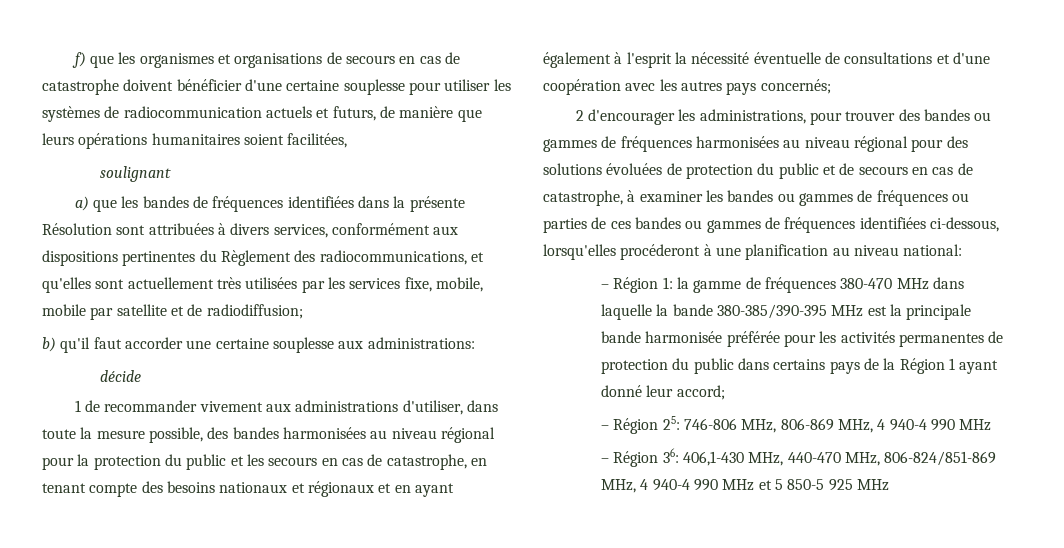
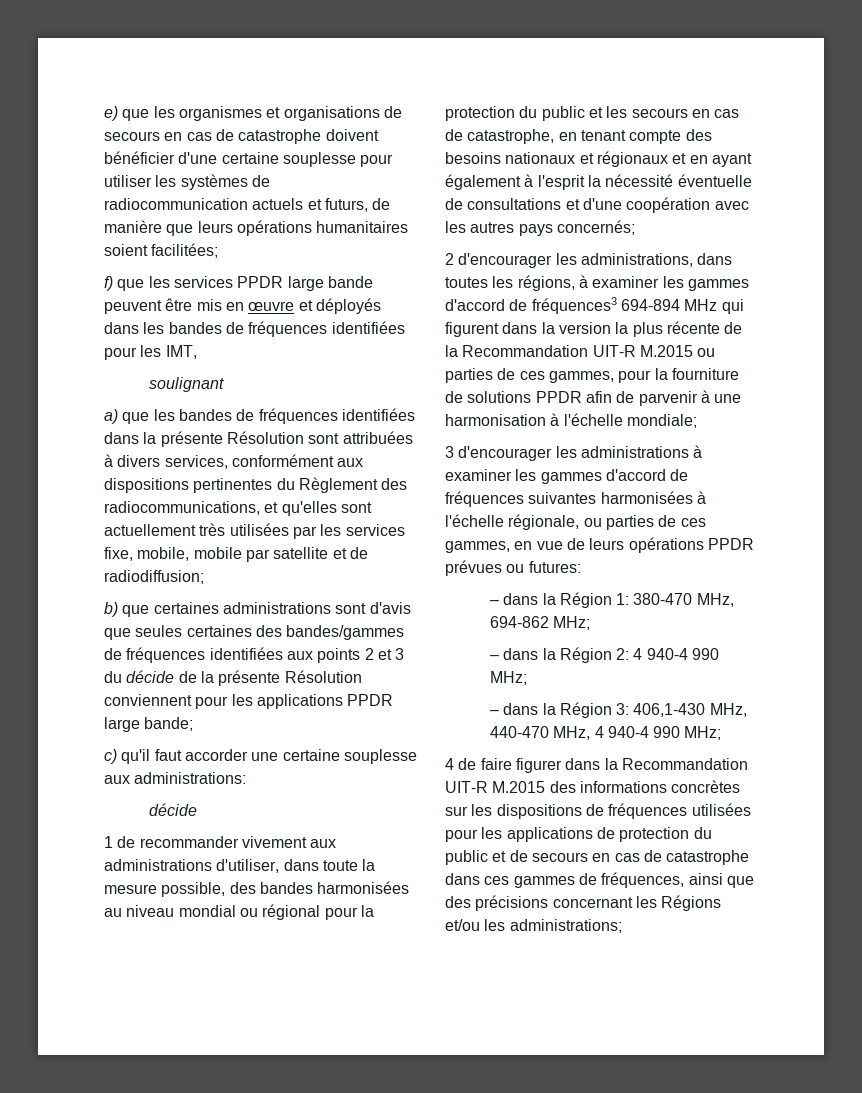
[71,52,86,68] f) -> [104,106,118,121] e)
[287,133,348,148] facilitées, -> [151,243,219,258] [104,276,373,291] [104,298,381,314] [104,321,405,337] [104,345,197,360] facilitées; // f) que les services PPDR large bande peuvent être mis en œuvre et déployés dans les bandes de fréquences identifiées pour les IMT,
(56, 344) none -> [122,602,411,617] [104,625,405,640] [104,647,405,663] [104,670,362,686] [104,694,394,709] [104,717,194,732] [104,749,117,764] que certaines administrations sont d'avis que seules certaines des bandes/gammes de fréquences identifiées aux points 2 et 3 du décide de la présente Résolution conviennent pour les applications PPDR large bande; // c)
(437, 433) none -> [178,905,258,917] mondial ou
[809,109,992,125] [543,136,968,152] [543,163,663,175] pour trouver des bandes ou gammes de fréquences harmonisées au niveau régional pour des solutions évoluées -> [697,253,733,265] [445,275,749,291] [445,297,744,314] [445,321,743,337] [445,345,716,357] [445,368,739,383] [445,390,742,406] [445,413,697,428] [445,445,703,461] [445,469,689,484] [445,491,706,507] [445,514,706,530] [445,537,754,553] [445,560,581,576] [489,592,734,608] [489,616,591,630] [489,647,720,663] [489,671,527,685] [489,702,747,718] [489,726,722,740] [445,758,748,773] [445,780,741,793] [445,803,751,819] [445,827,593,842] dans toutes les régions, à examiner les gammes d'accord de fréquences3 694-894 MHz qui figurent dans la version la plus récente de la Recommandation UIT-R M.2015 ou parties de ces gammes, pour la fourniture de solutions PPDR afin de parvenir à une harmonisation à l'échelle mondiale; // 3 d'encourager les administrations à examiner les gammes d'accord de fréquences suivantes harmonisées à l'échelle régionale, ou parties de ces gammes, en vue de leurs opérations PPDR prévues ou futures: // – dans la Région 1: 380-470 MHz, 694-862 MHz; // – dans la Région 2: 4 940-4 990 MHz; // – dans la Région 3: 406,1-430 MHz, 440-470 MHz, 4 940-4 990 MHz; // 4 de faire figurer dans la Recommandation UIT-R M.2015 des informations concrètes sur les dispositions de fréquences utilisées pour les applications
[543,190,969,206] [543,217,999,233] [543,244,963,260] [601,277,964,293] [601,304,972,320] [601,331,1004,347] [601,358,999,374] [601,385,725,400] [601,416,992,434] [601,448,997,467] [601,479,889,493] catastrophe, à examiner les bandes ou gammes de fréquences ou parties de ces bandes ou gammes de fréquences identifiées ci-dessous, lorsqu'elles procéderont à une planification au niveau national: // – Région 1: la gamme de fréquences 380-470 MHz dans laquelle la bande 380-385/390-395 MHz est la principale bande harmonisée préférée pour les activités permanentes de protection du public dans certains pays de la Région 1 ayant donné leur accord; // – Région 25: 746-806 MHz, 806-869 MHz, 4 940-4 990 MHz // – Région 36: 406,1-430 MHz, 440-470 MHz, 806-824/851-869 MHz, 4 940-4 990 MHz et 5 850-5 925 MHz -> [666,850,750,865] [445,872,754,888] [445,895,722,911] [445,919,622,933] catastrophe dans ces gammes de fréquences, ainsi que des précisions concernant les Régions et/ou les administrations;

